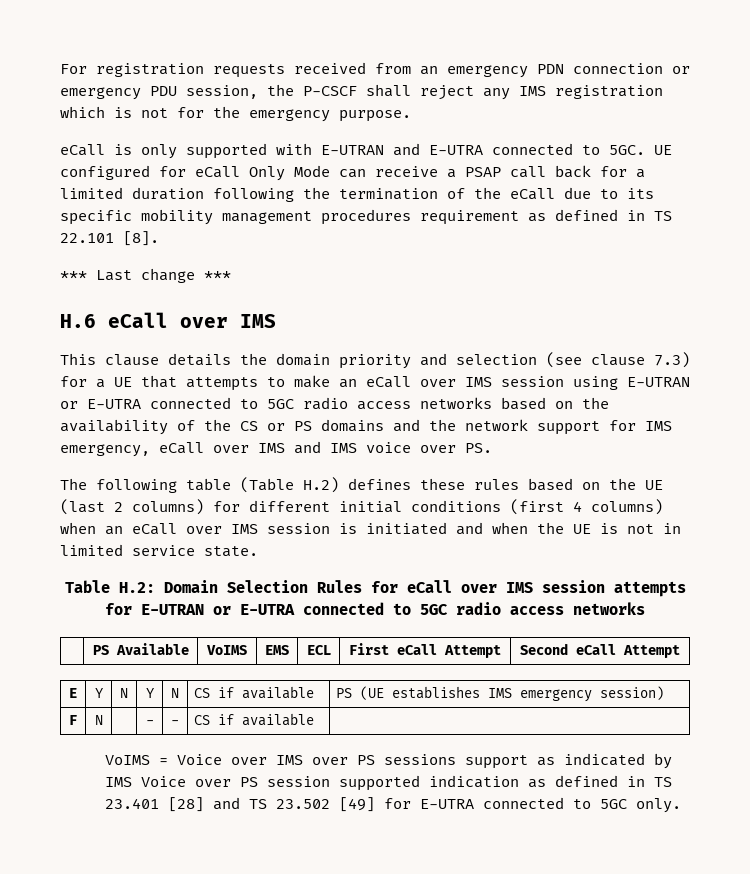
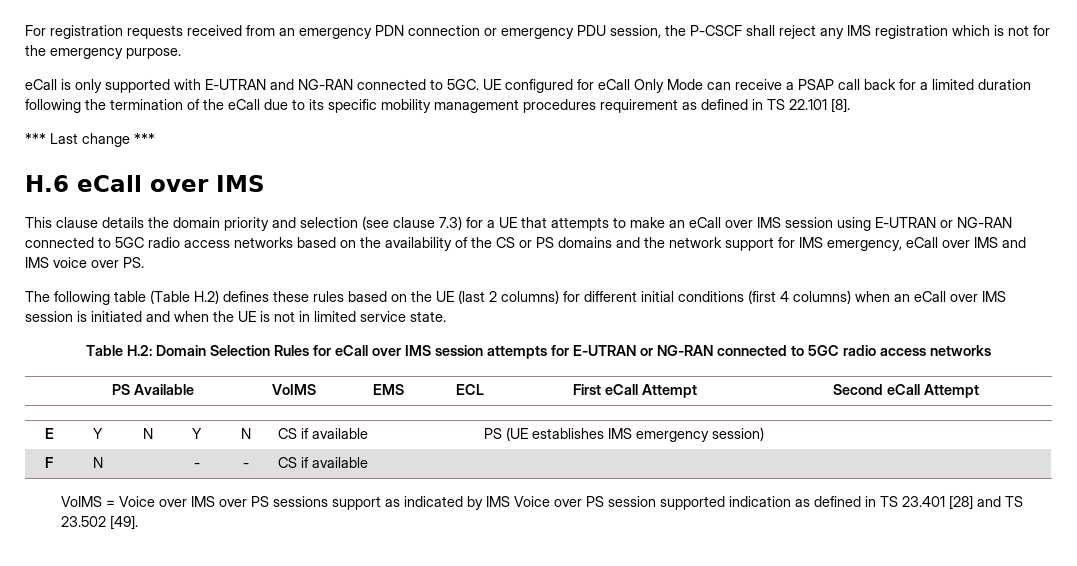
[429,145,483,155] E-UTRA -> [298,79,353,90] NG-RAN
[87,399,141,409] E-UTRA -> [957,217,1012,228] NG-RAN
[240,604,295,615] E-UTRA -> [657,345,713,356] NG-RAN
[338,797,681,813] [49] for E-UTRA connected to 5GC only. -> [109,515,138,530] [49].

